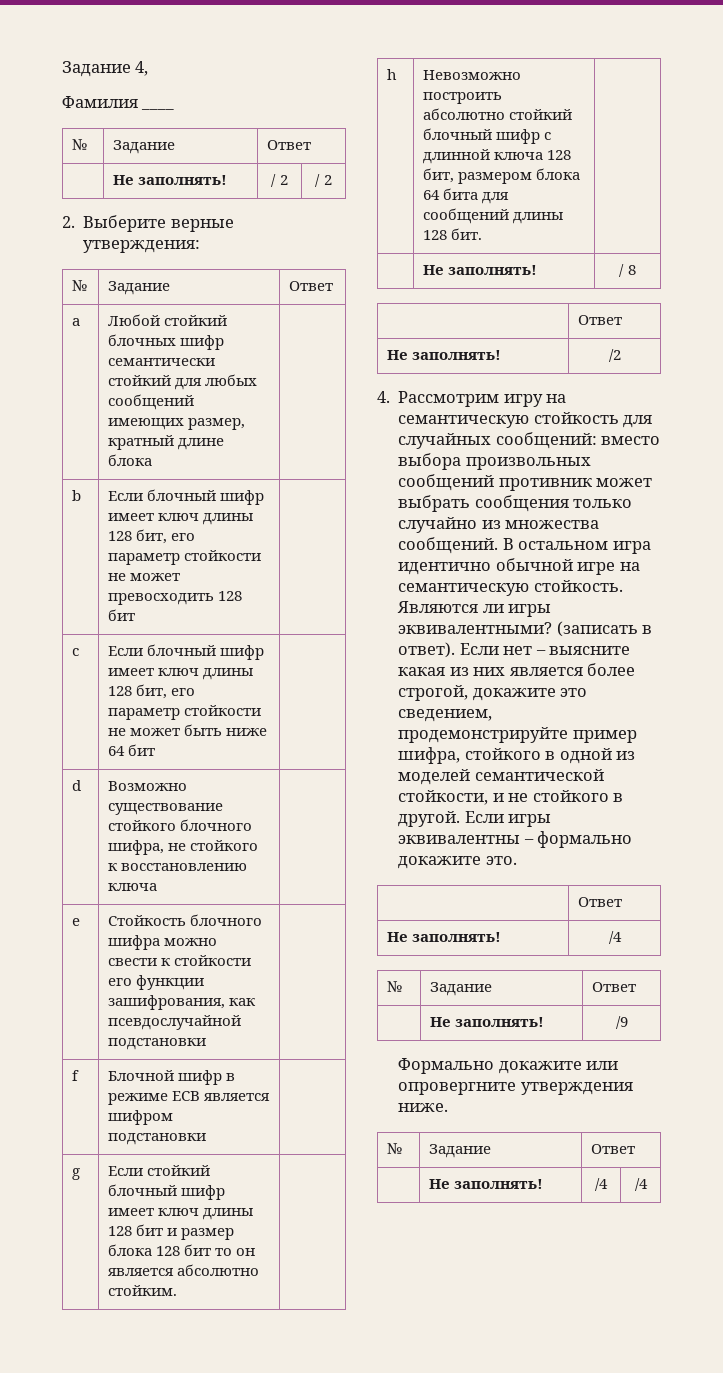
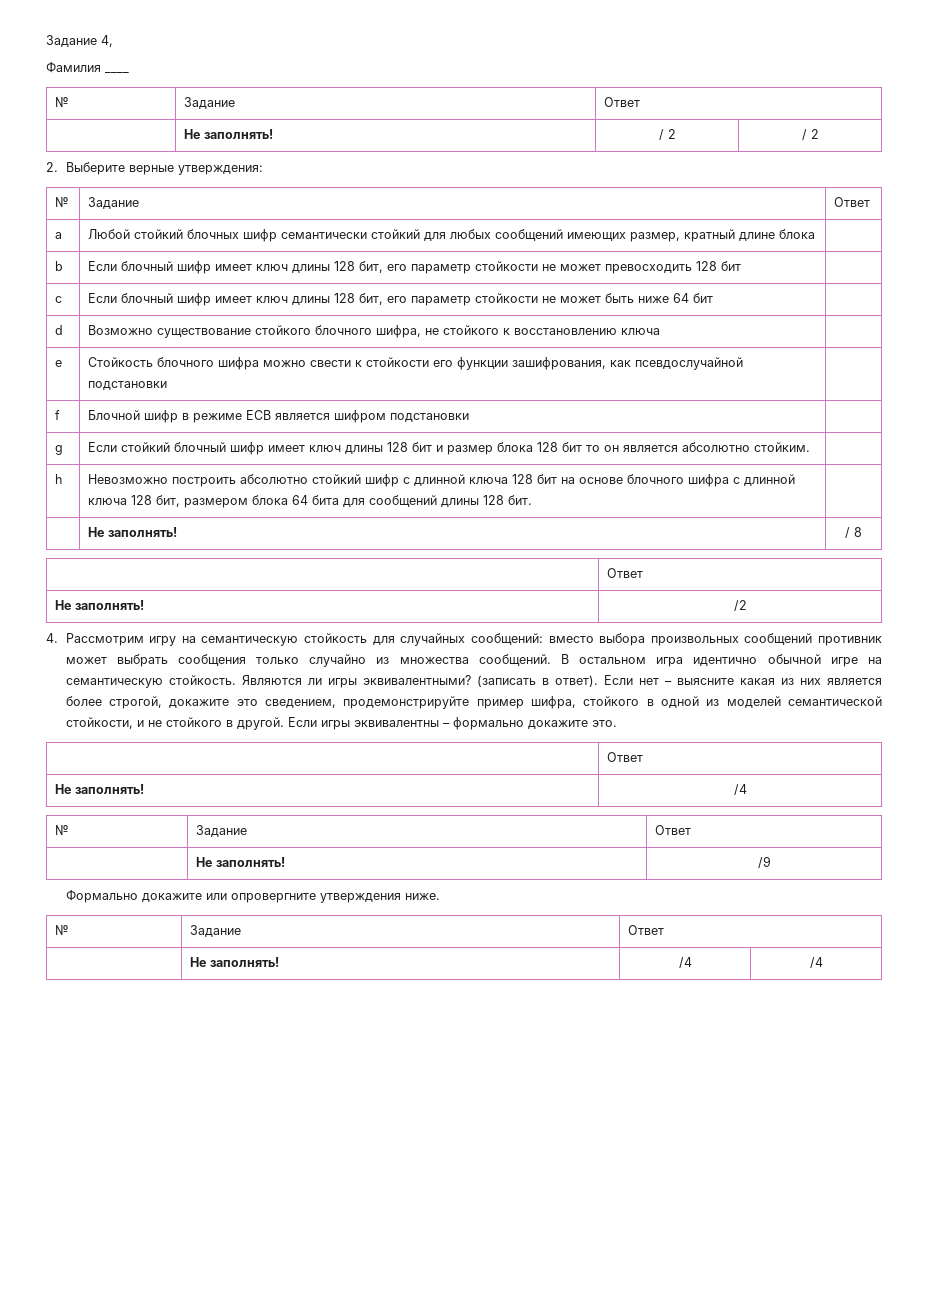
[423,128,493,140] блочный -> (362, 479) none
(572, 155) none -> [537,474,796,487] [88,495,153,505] бит на основе блочного шифра с длинной ключа 128

